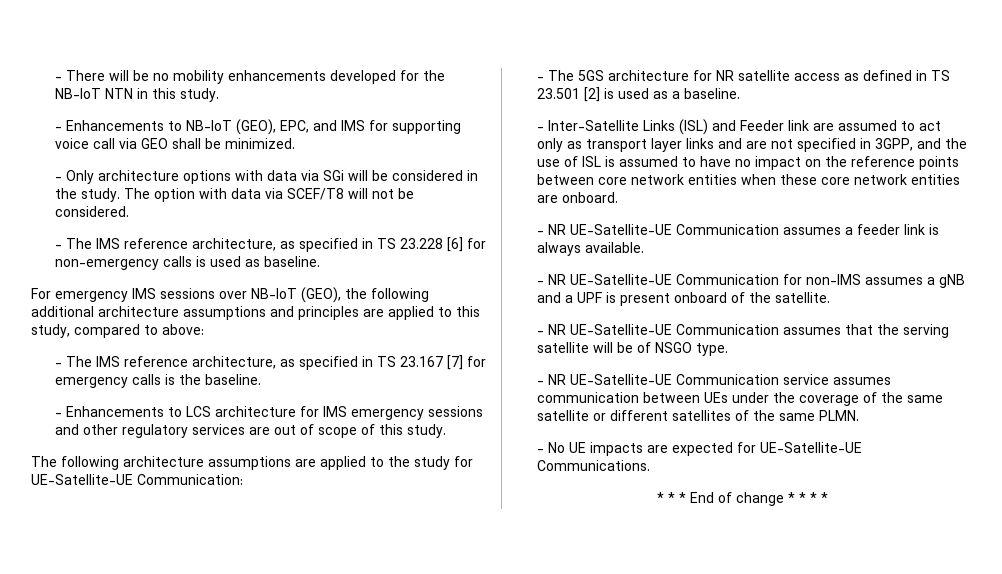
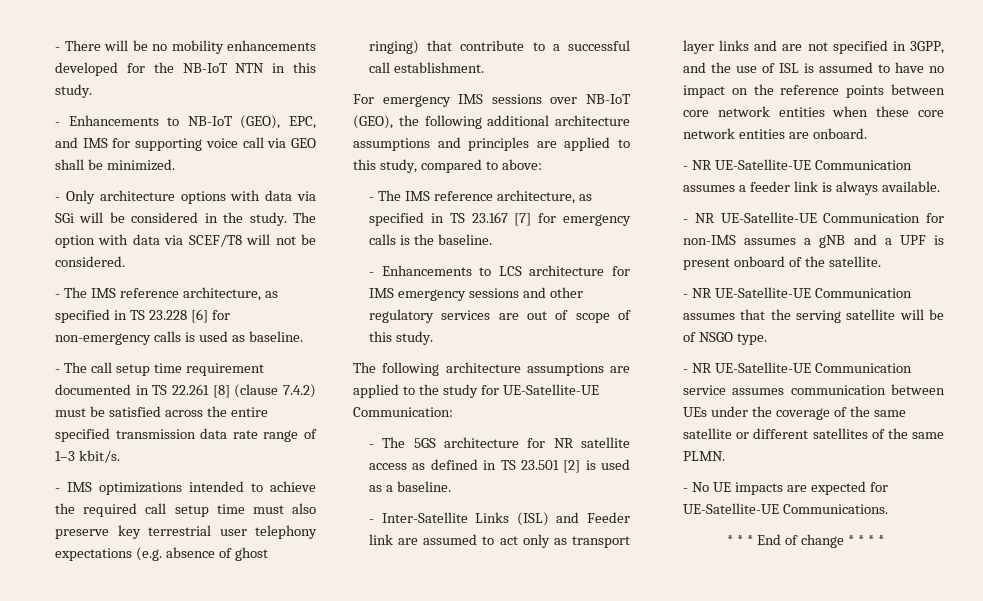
(321, 261) none -> [55,362,264,376] [55,384,317,398] [55,406,268,417] [55,428,317,442] [55,450,120,463] [55,481,316,495] [55,503,317,517] [55,525,317,539] [55,547,268,561] [369,40,630,54] [369,62,484,73] // - The call setup time requirement documented in TS 22.261 [8] (clause 7.4.2) must be satisfied across the entire specified transmission data rate range of 1–3 kbit/s. // - IMS optimizations intended to achieve the required call setup time must also preserve key terrestrial user telephony expectations (e.g. absence of ghost ringing) that contribute to a successful call establishment.

